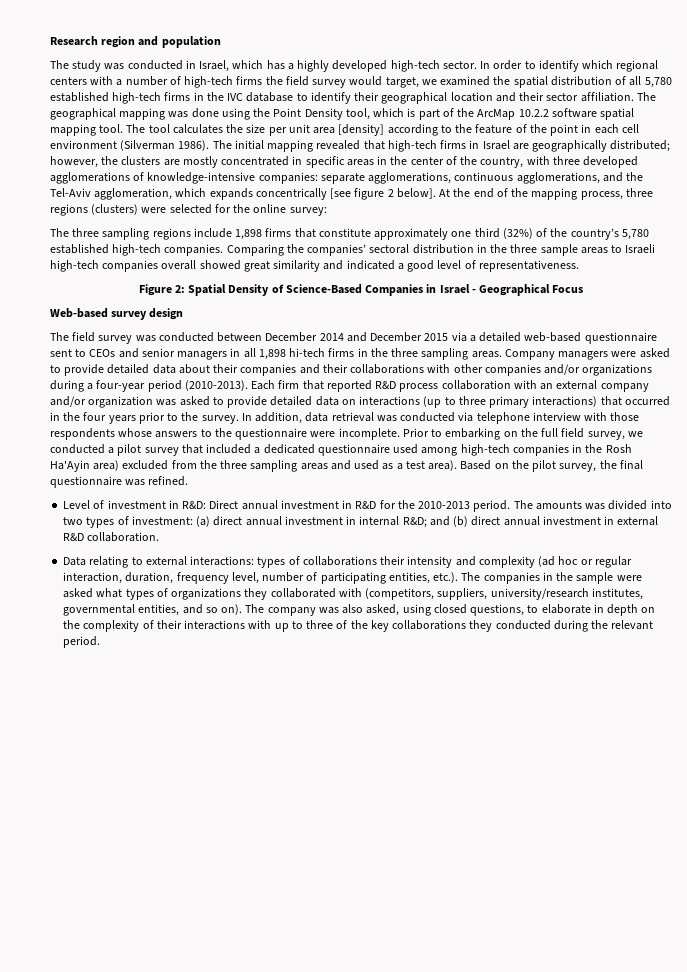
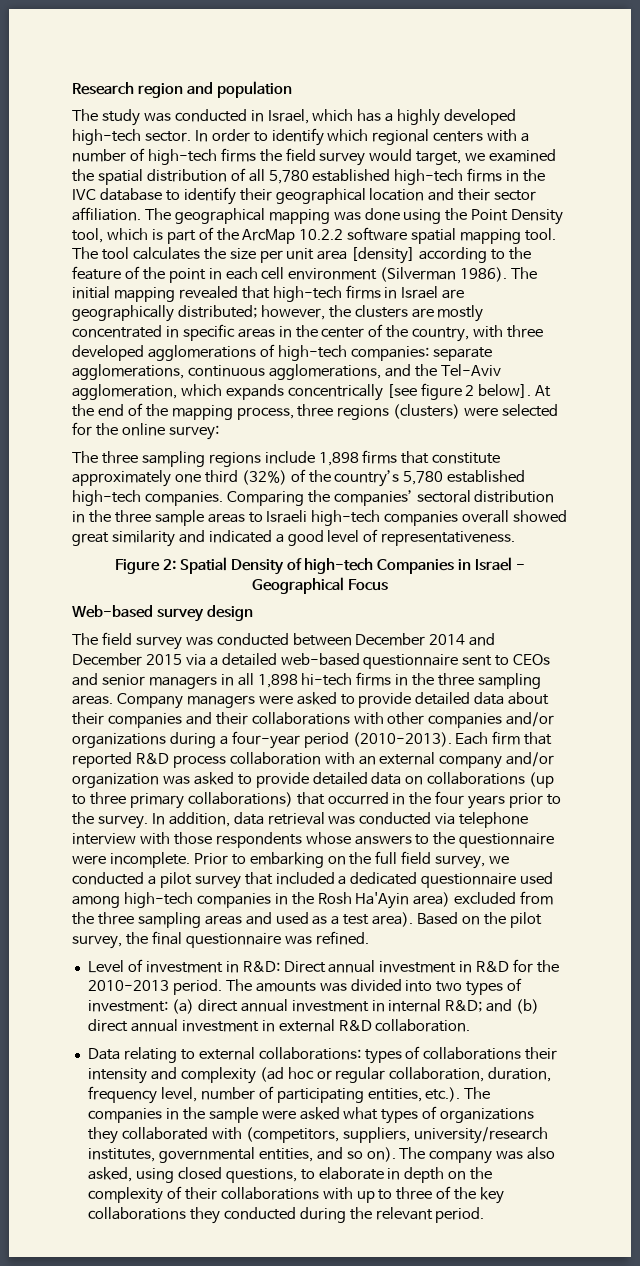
[147,172,256,184] knowledge-intensive -> [277,345,347,361] high-tech
[285,284,362,294] Science-Based -> [304,558,374,574] high-tech
[359,396,421,406] interactions -> [427,772,526,785] collaborations
[532,396,598,407] interactions) -> [187,792,293,807] collaborations)
[190,556,255,566] interactions: -> [258,1047,361,1060] collaborations:
[63,572,123,584] interaction, -> [389,1067,485,1082] collaboration,
[184,620,246,630] interactions -> [220,1187,319,1200] collaborations

